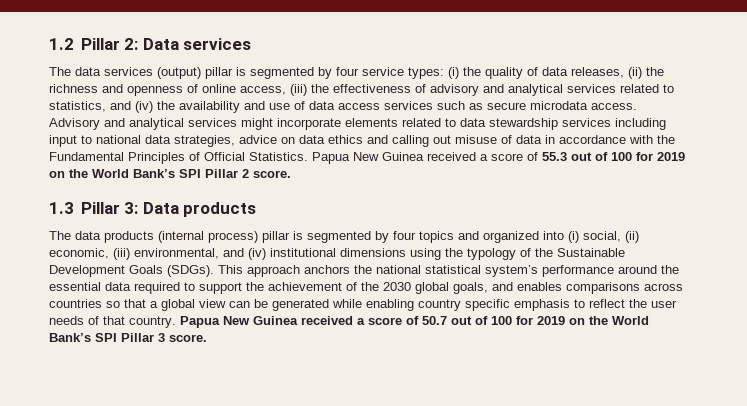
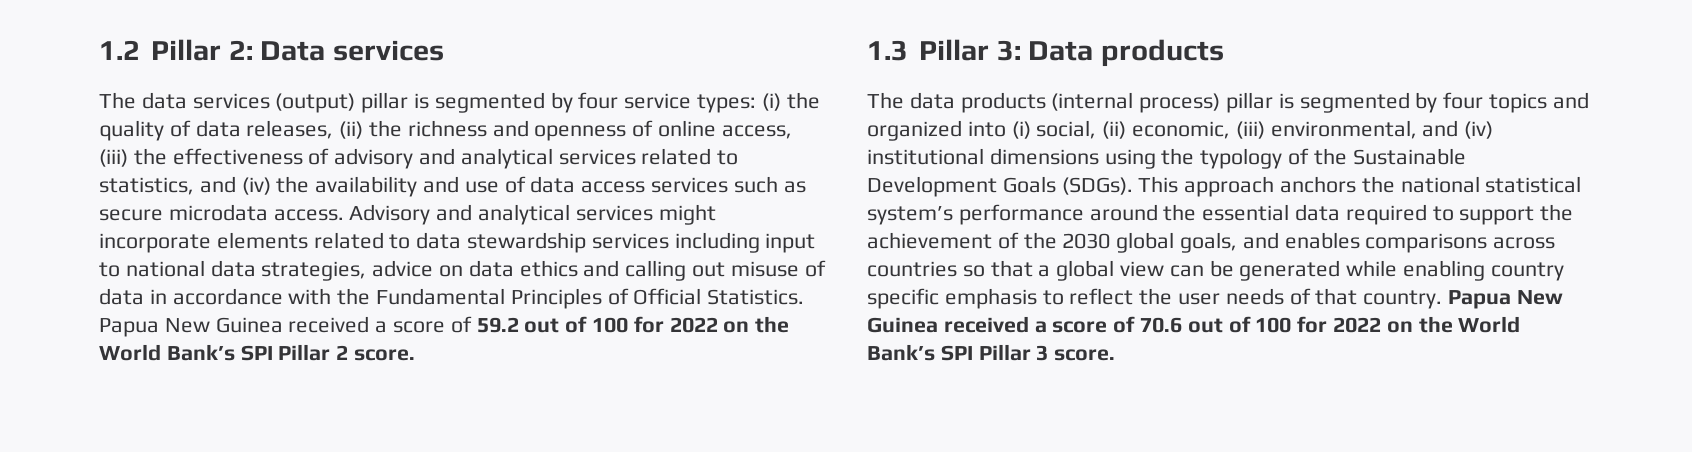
[542,152,685,161] 55.3 out of 100 for 2019 -> [476,316,718,333] 59.2 out of 100 for 2022
[422,316,565,325] 50.7 out of 100 for 2019 -> [1140,316,1382,333] 70.6 out of 100 for 2022

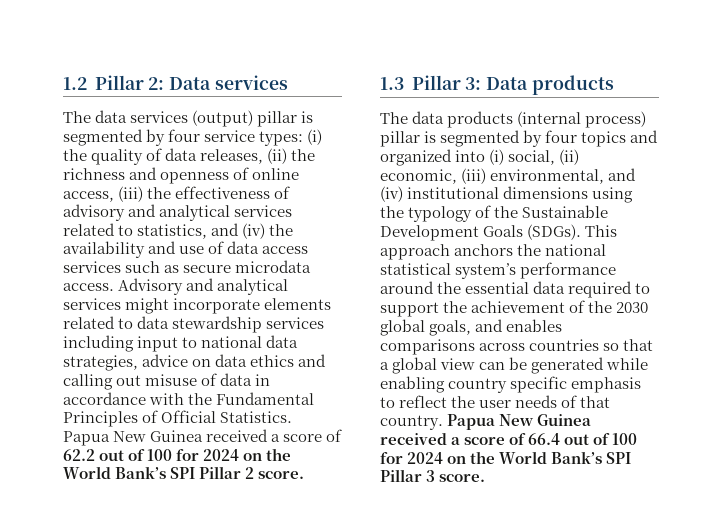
[476,316,718,333] 59.2 out of 100 for 2022 -> [63,449,240,461] 62.2 out of 100 for 2024
[1140,316,1382,333] 70.6 out of 100 for 2022 -> [528,433,638,445] [380,452,444,464] 66.4 out of 100 for 2024

